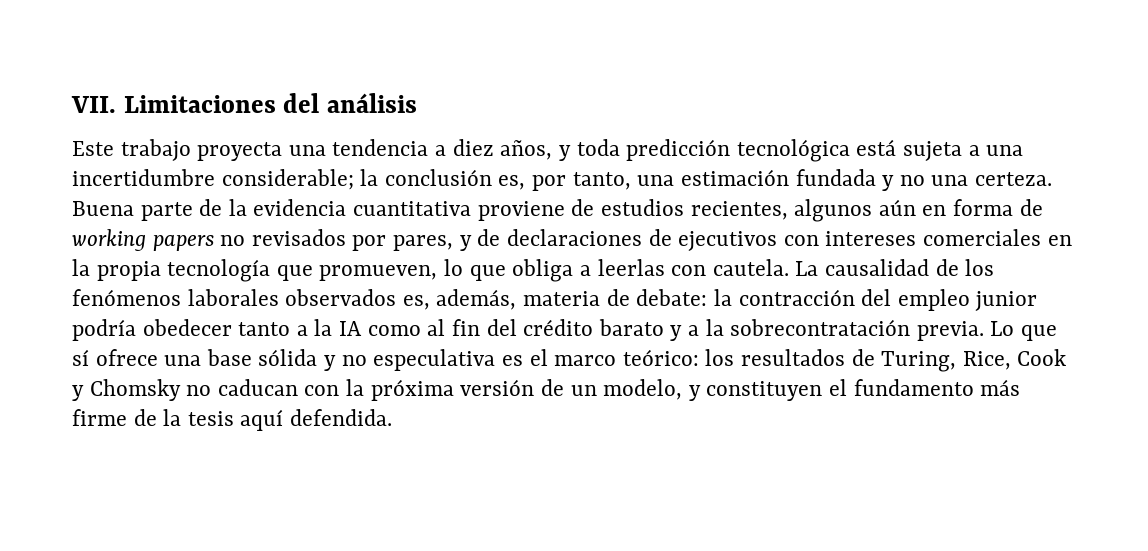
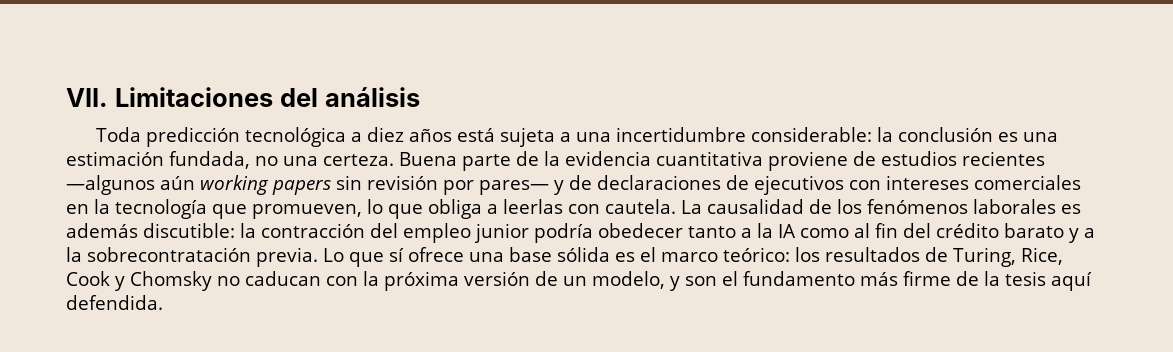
[72,139,850,162] Este trabajo proyecta una tendencia a diez años, y toda predicción tecnológica -> [95,127,452,147] Toda predicción tecnológica a diez años
[221,169,354,190] considerable; -> [750,127,872,142] considerable:
[498,169,895,191] es, por tanto, una estimación fundada y -> [997,132,1058,142] [66,151,250,169] es una estimación fundada,
[690,199,1043,222] [72,229,454,251] recientes, algunos aún en forma de working papers no revisados por pares, -> [962,151,1045,166] [66,175,549,195] recientes —algunos aún working papers sin revisión por pares—
[96,261,161,281] propia -> (110, 206) none
[285,289,708,310] observados es, además, materia de debate: -> [1061,204,1081,214] [66,223,235,238] es además discutible:
[324,349,496,371] y no especulativa -> (610, 254) none
[706,381,823,401] constituyen -> [685,276,717,286] son

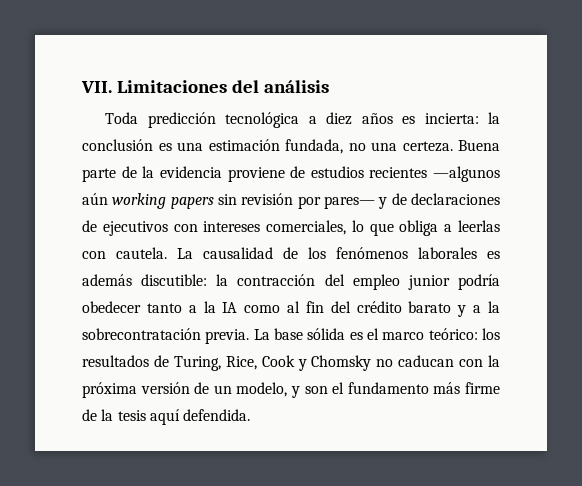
[456,127,872,147] está sujeta a una incertidumbre considerable: -> [402,113,479,124] es incierta:
[656,151,763,166] cuantitativa -> (222, 172) none
[974,175,1081,190] [66,199,362,219] comerciales en la tecnología que promueven, -> [266,220,347,235] comerciales,
[323,247,504,267] Lo que sí ofrece una -> [253,329,270,340] La

